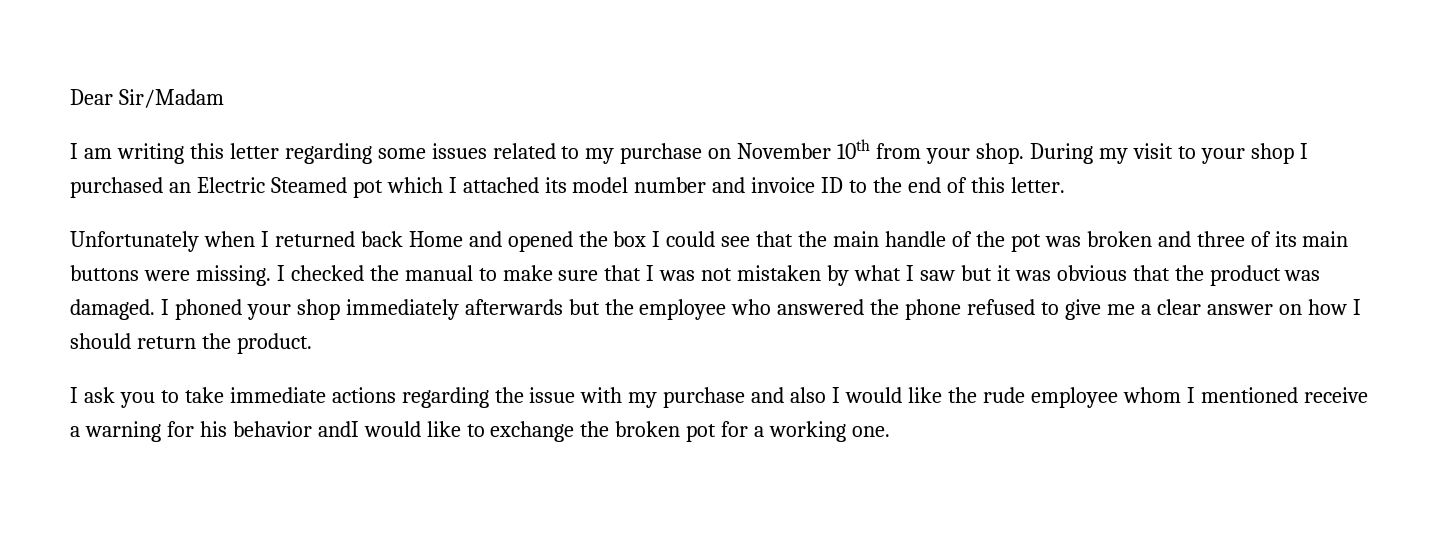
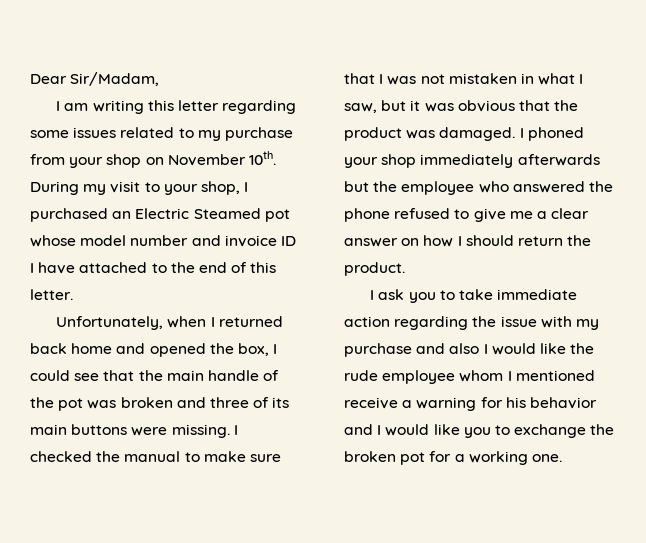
[118,89,224,108] Sir/Madam -> [70,72,160,86] Sir/Madam,
[708,139,1024,164] on November 10th from your shop. -> [30,151,276,168] from your shop on November 10th.
[1250,143,1294,164] shop -> [200,181,240,195] shop,
[386,177,567,193] which I attached its -> [30,235,76,247] whose
(844, 185) none -> [30,262,148,274] I have attached
[70,231,199,252] Unfortunately -> [56,316,164,330] Unfortunately,
[408,231,463,247] Home -> [71,343,113,354] home
[613,231,647,247] box -> [237,343,269,356] box,
[827,265,850,286] by -> [520,73,534,84] in
[919,270,955,281] saw -> [344,103,377,113] saw,
[331,387,396,403] actions -> [344,316,390,327] action
[317,421,461,437] andI would like -> [344,424,491,438] and I would like you

